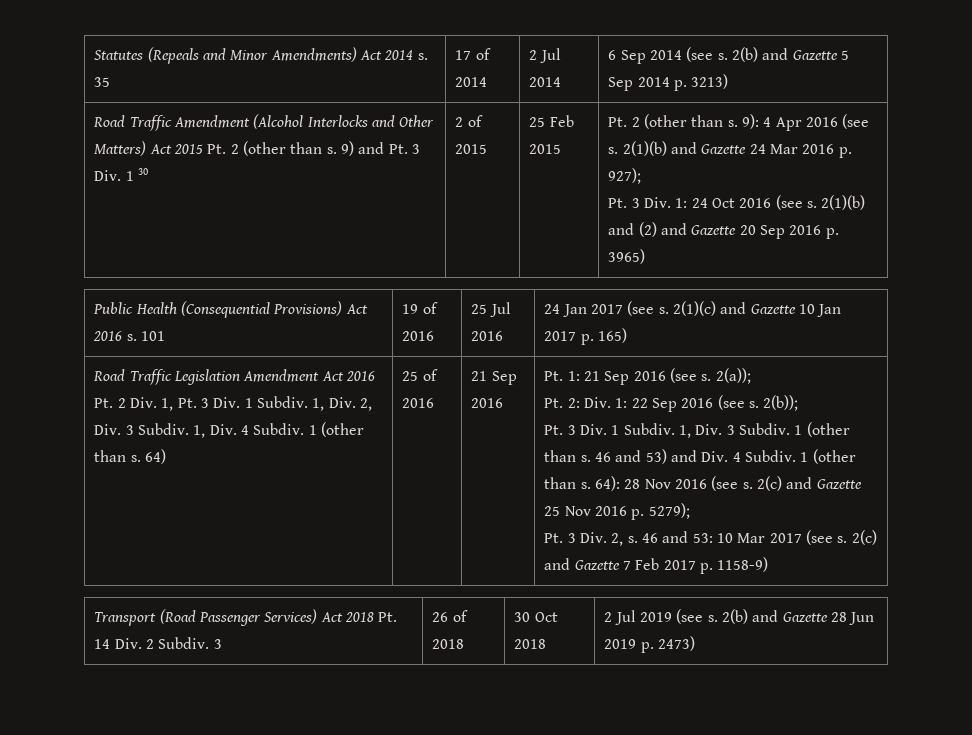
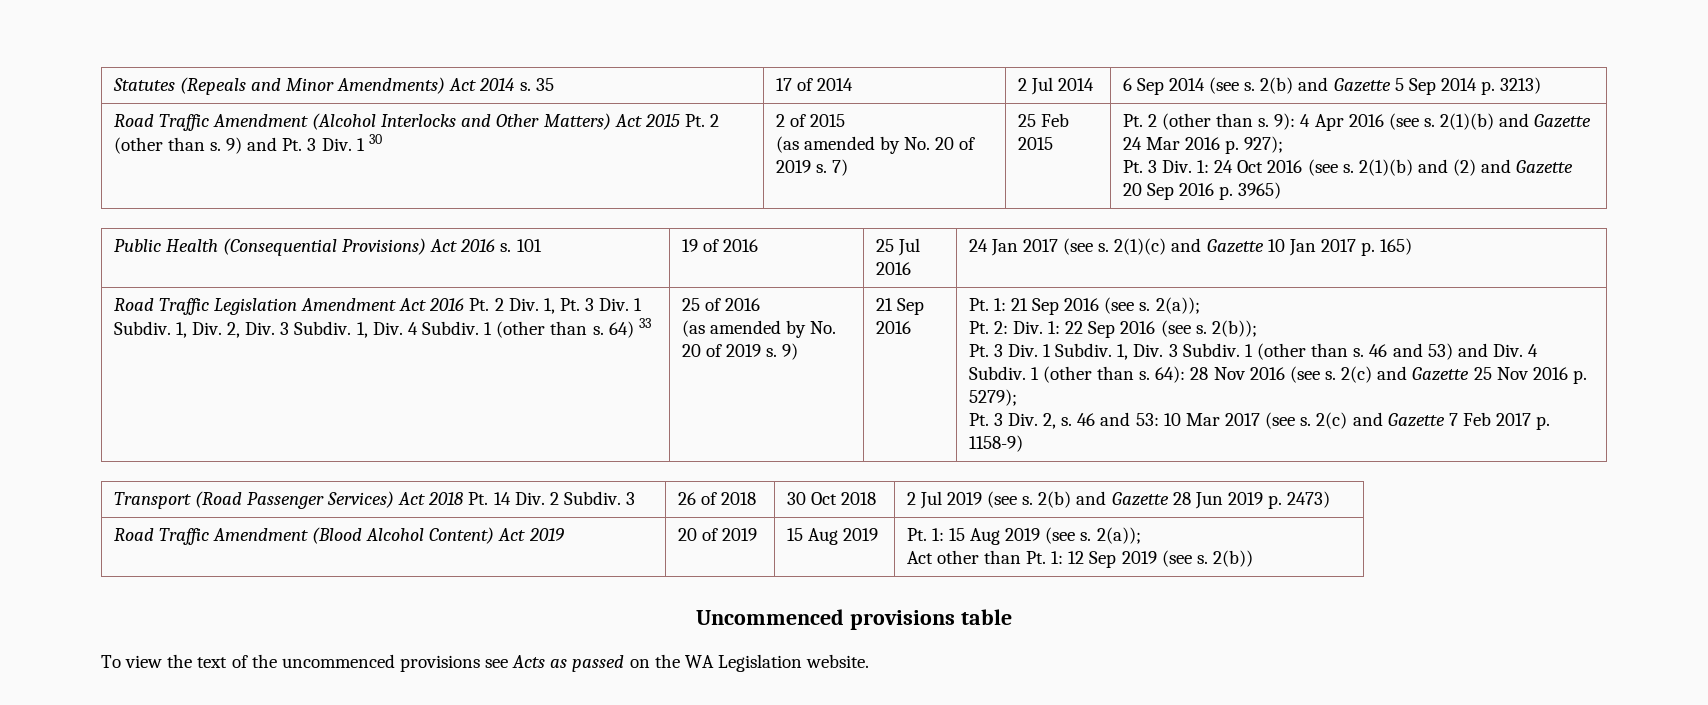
(488, 149) none -> [775,136,976,154] [775,159,848,176] // (as amended by No. 20 of 2019 s. 7)
(167, 456) none -> [638,318,651,328] 33
(435, 403) none -> [681,320,837,338] [681,343,799,360] // (as amended by No. 20 of 2019 s. 9)
(696, 643) none -> [113,527,564,545] [677,528,757,541] [786,528,878,545] [906,527,1141,545] [906,550,1254,568] [696,609,1012,630] [101,654,870,672] // Road Traffic Amendment (Blood Alcohol Content) Act 2019 | 20 of 2019 | 15 Aug 2019 | Pt. 1: 15 Aug 2019 (see s. 2(a)); // Act other than Pt. 1: 12 Sep 2019 (see s. 2(b)) // Uncommenced provisions table // To view the text of the uncommenced provisions see Acts as passed on the WA Legislation website.

